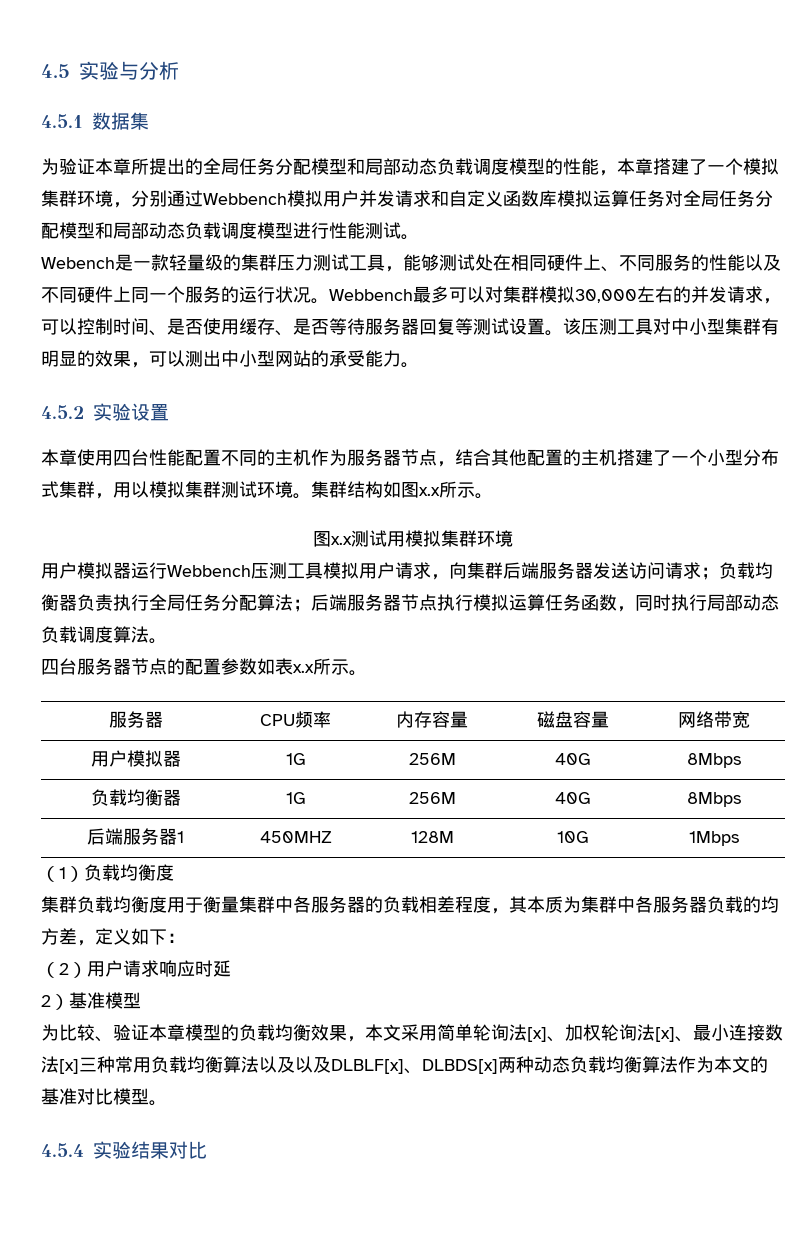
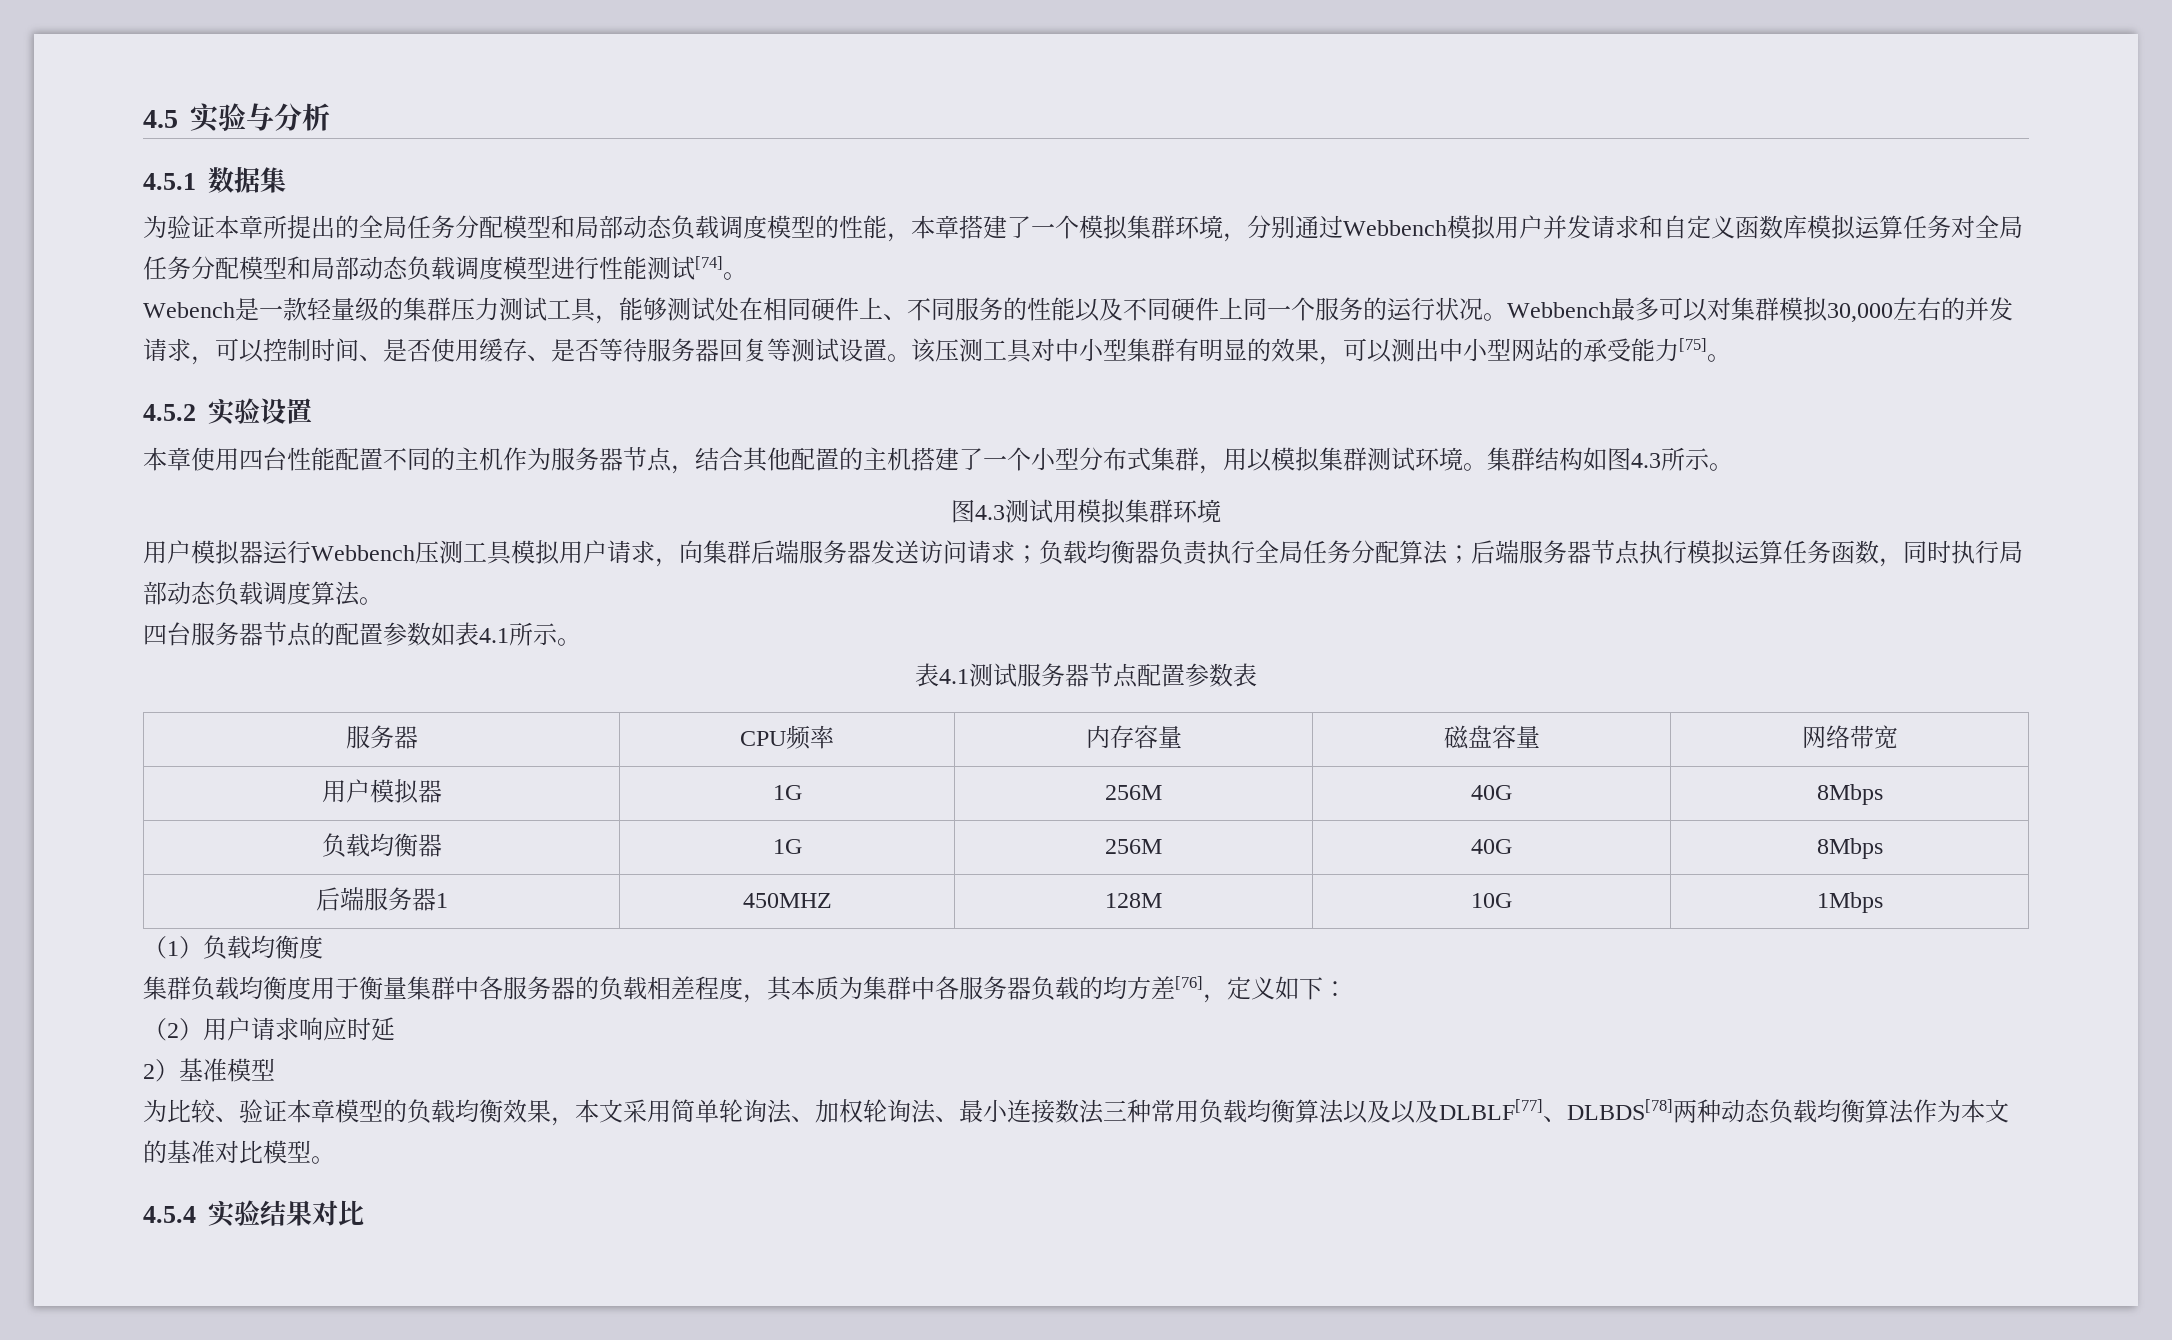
(401, 230) none -> [695,256,723,270] [74]
(401, 358) none -> [1679,338,1707,352] [75]
[419,487,440,496] x.x -> [1631,453,1661,468] 4.3
[331,536,352,545] x.x -> [975,505,1005,520] 4.3
[293,658,367,676] x.x所示。 -> [479,622,581,646] [915,663,1257,688] 4.1所示。 // 表4.1测试服务器节点配置参数表
(77, 936) none -> [1175,976,1203,990] [76]
[527,1027,547,1042] [x] -> (792, 1111) none
[655,1027,675,1042] [x] -> (936, 1111) none
[59,1059,79,1074] [x] -> (1104, 1111) none
[331,1059,498,1074] DLBLF[x]、DLBDS[x] -> [1439,1099,1673,1122] DLBLF[77]、DLBDS[78]

